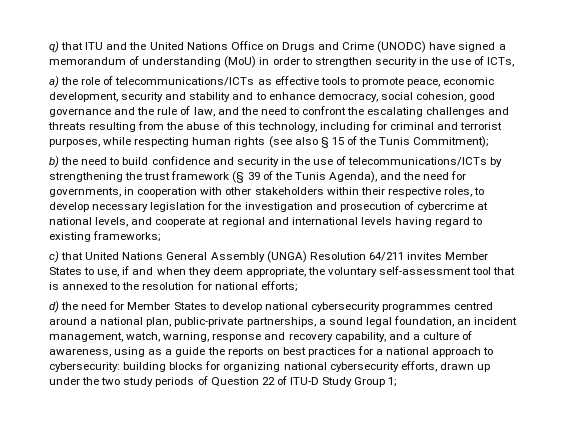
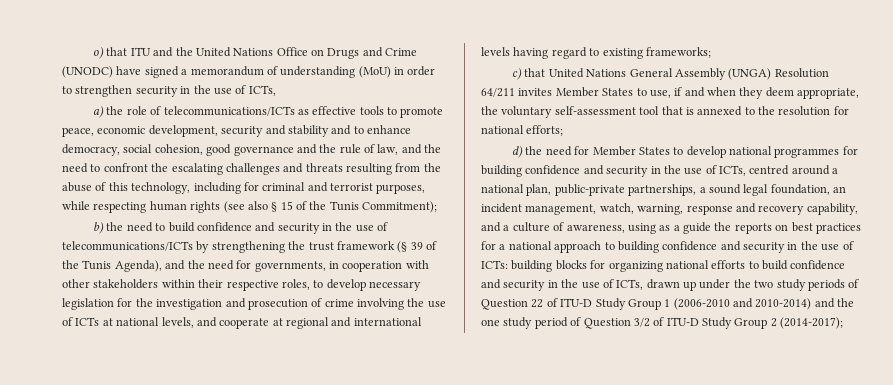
[49,41,59,53] q) -> [93,47,105,59] o)
[416,202,474,212] cybercrime -> [324,298,446,310] [62,317,100,326] crime involving the use of ICTs
[310,302,452,312] cybersecurity programmes -> [774,146,858,158] [481,165,746,177] programmes for building confidence and security in the use of ICTs,
[49,362,120,372] cybersecurity: -> [617,241,854,253] [481,260,508,269] building confidence and security in the use of ICTs:
[329,361,437,372] cybersecurity efforts, -> [711,260,846,270] [481,279,644,291] efforts to build confidence and security in the use of ICTs,
[388,377,398,387] 1; -> [664,298,855,310] [481,317,844,329] 1 (2006-2010 and 2010-2014) and the one study period of Question 3/2 of ITU-D Study Group 2 (2014-2017);

